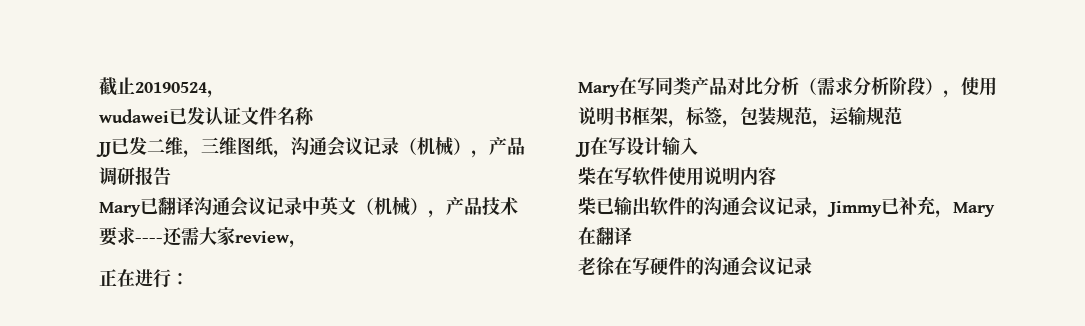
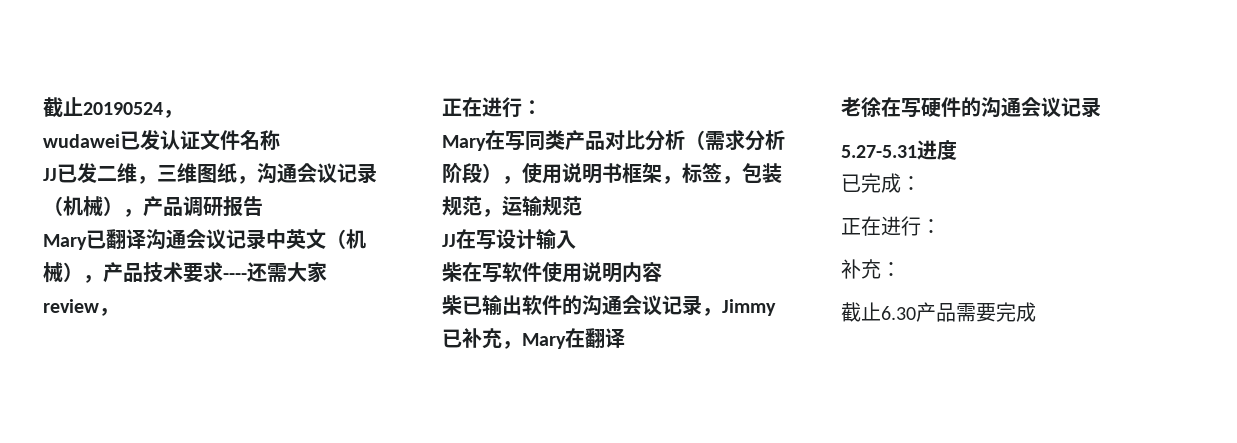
(812, 266) none -> [841,140,957,160] [841,173,921,193] [841,216,941,236] [841,259,901,279] [841,302,1036,322] // 5.27-5.31进度 // 已完成： // 正在进行： // 补充： // 截止6.30产品需要完成

